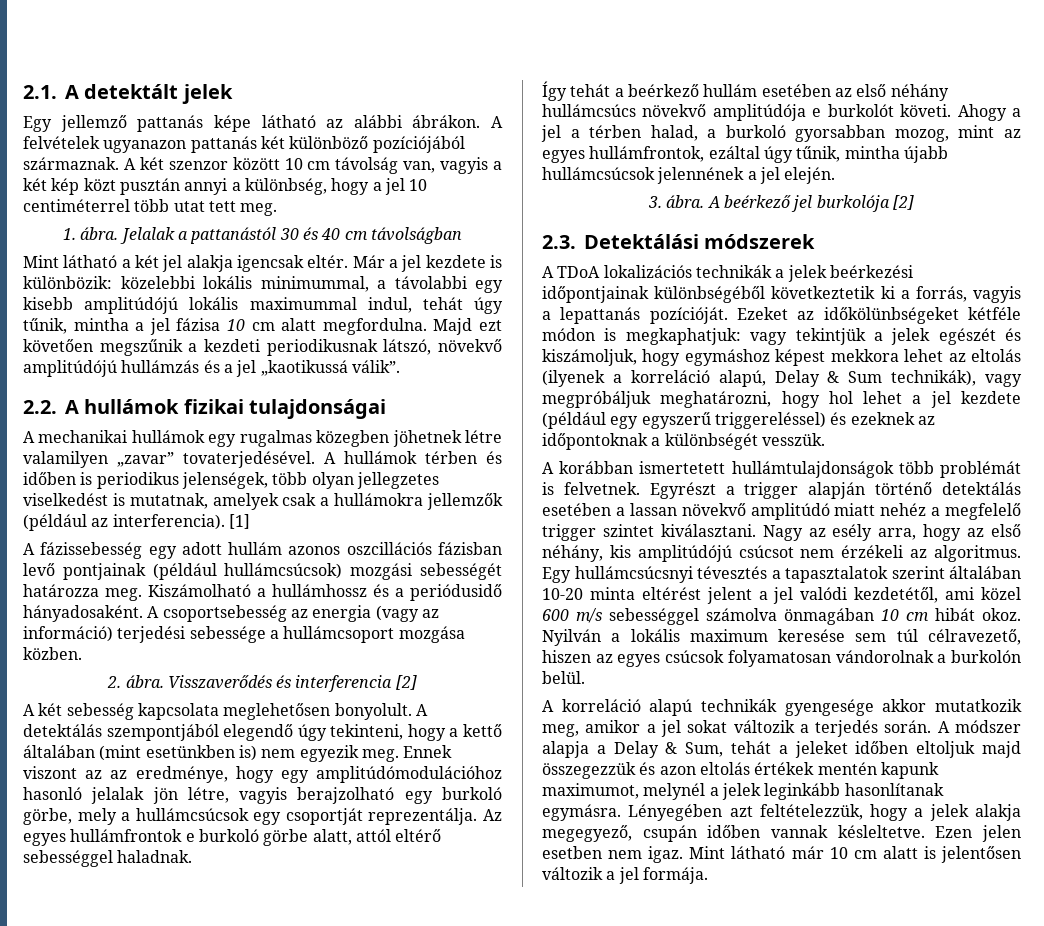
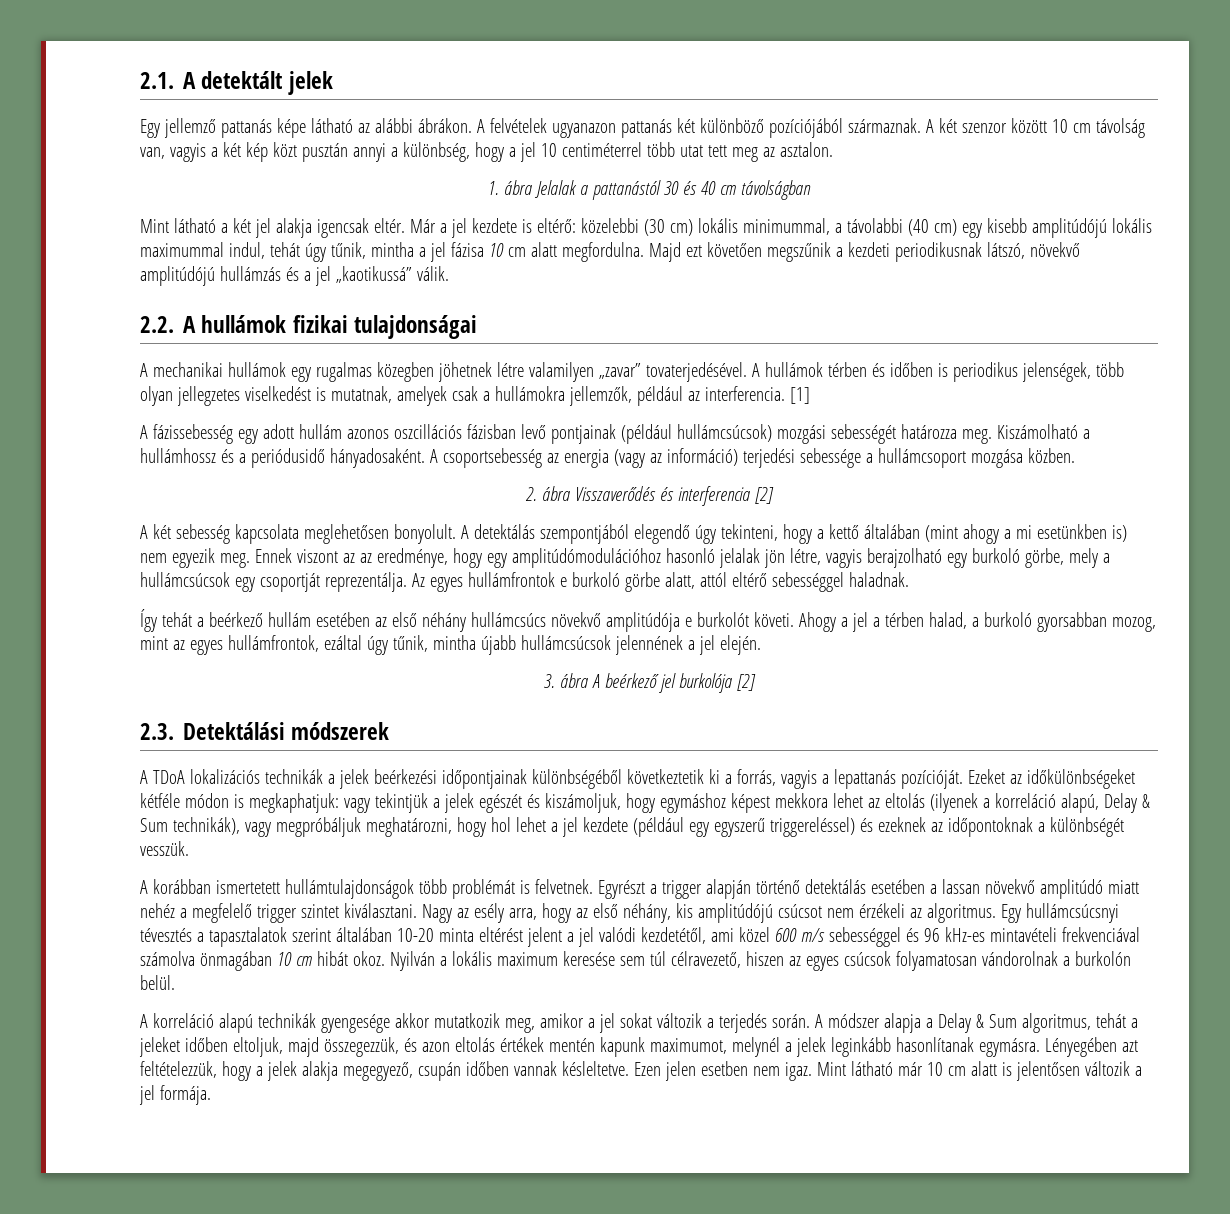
[240,203,278,216] meg. -> [731,142,833,162] meg az asztalon.
[80,227,119,240] ábra. -> [504,180,533,195] ábra
[23,276,195,289] különbözik: közelebbi -> [536,218,693,236] eltérő: közelebbi (30 cm)
(467, 282) none -> [907,219,957,236] (40 cm)
[260,360,400,376] „kaotikussá válik”. -> [335,266,449,283] „kaotikussá” válik.
[427,493,504,510] [23,514,225,531] jellemzők (például az interferencia). -> [568,386,785,406] jellemzők, például az interferencia.
[125,675,164,688] ábra. -> [542,486,571,501] ábra
(142, 753) none -> [962,524,1032,544] ahogy a mi
[666,195,705,208] ábra. -> [560,673,589,688] ábra
[823,307,959,324] időkölünbségeket -> [1026,769,1135,789] időkülönbségeket
(699, 616) none -> [905,927,1140,942] és 96 kHz-es mintavételi frekvenciával
[685,742,724,757] Sum, -> [988,1013,1091,1033] Sum algoritmus,
[916,741,1021,758] [542,762,636,779] eltoljuk majd összegezzük -> [232,1037,399,1057] eltoljuk, majd összegezzük,

